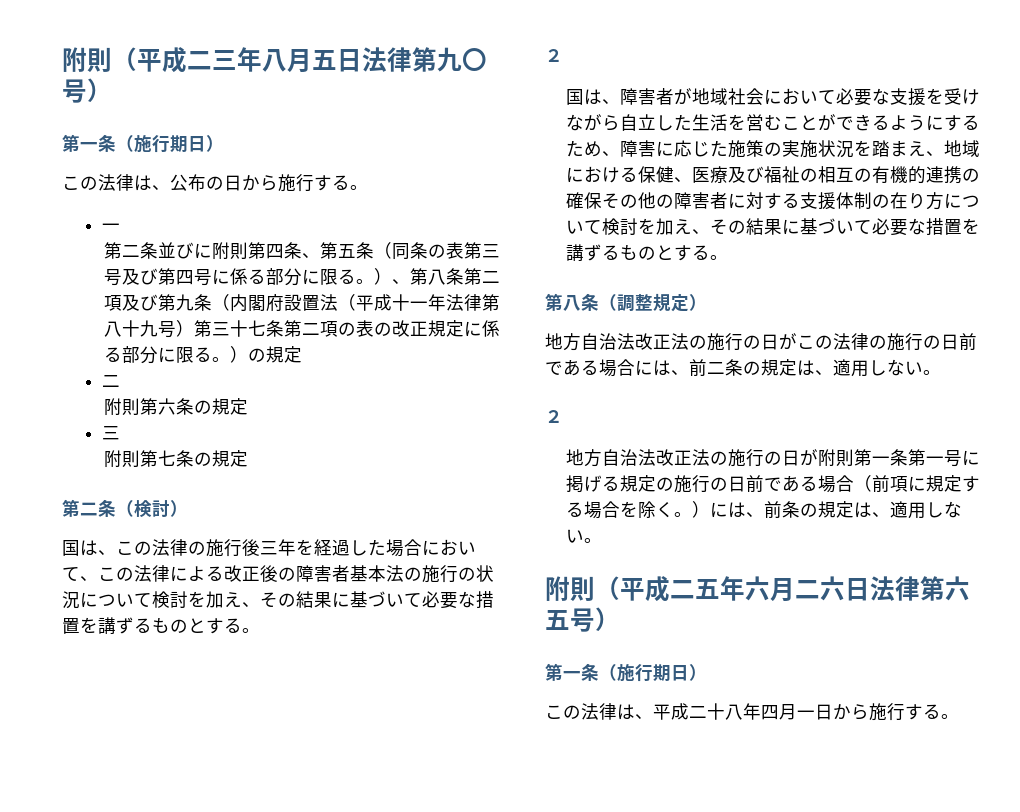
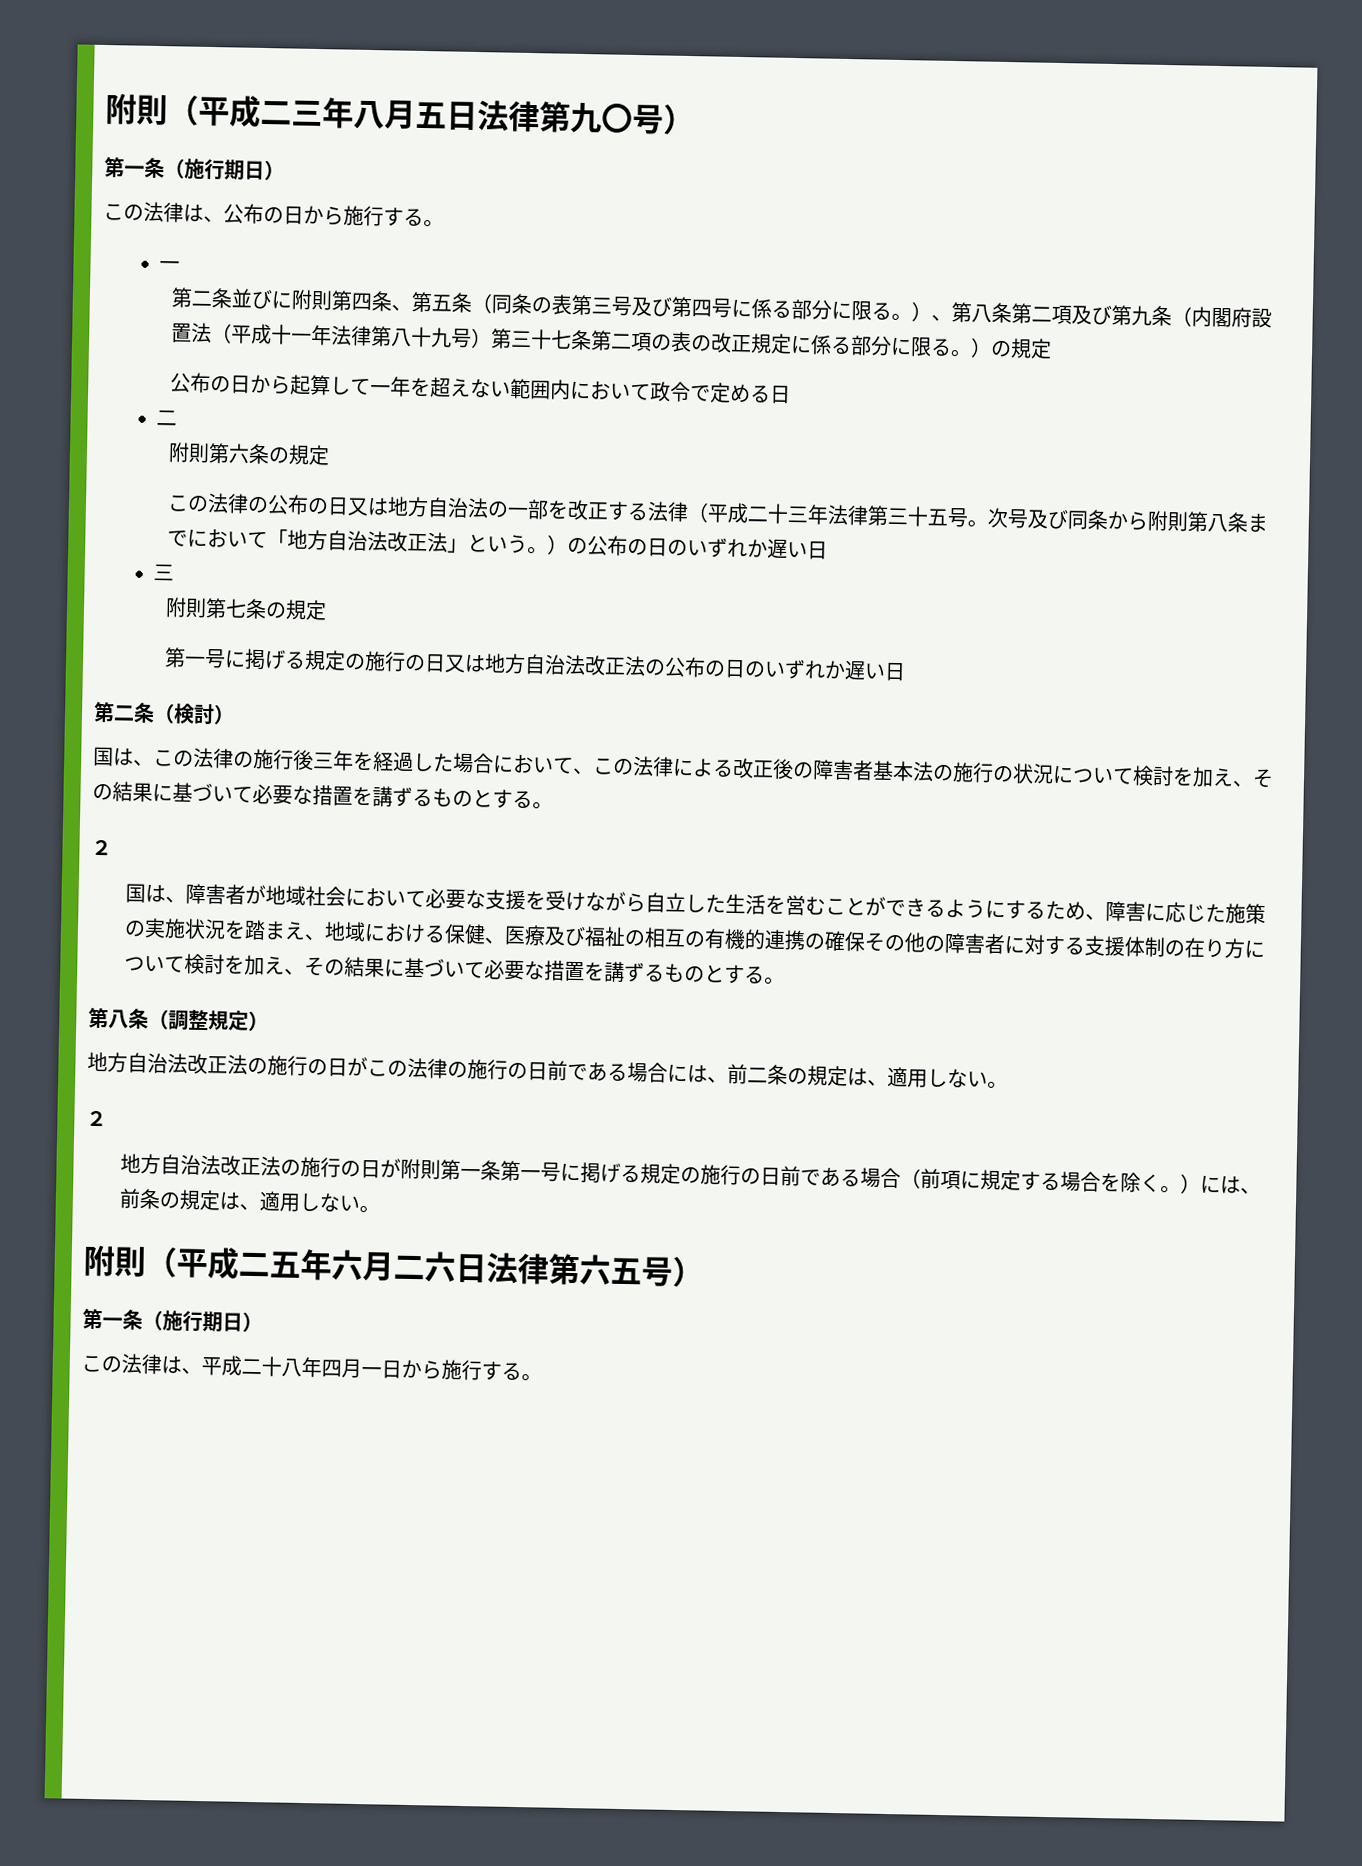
(302, 354) none -> [170,372,792,404] // 公布の日から起算して一年を超えない範囲内において政令で定める日
(248, 406) none -> [167,493,1270,533] [167,529,829,560] // この法律の公布の日又は地方自治法の一部を改正する法律（平成二十三年法律第三十五号。次号及び同条から附則第八条までにおいて「地方自治法改正法」という。）の公布の日のいずれか遅い日
(248, 458) none -> [164,647,907,682] // 第一号に掲げる規定の施行の日又は地方自治法改正法の公布の日のいずれか遅い日

